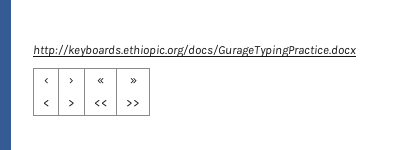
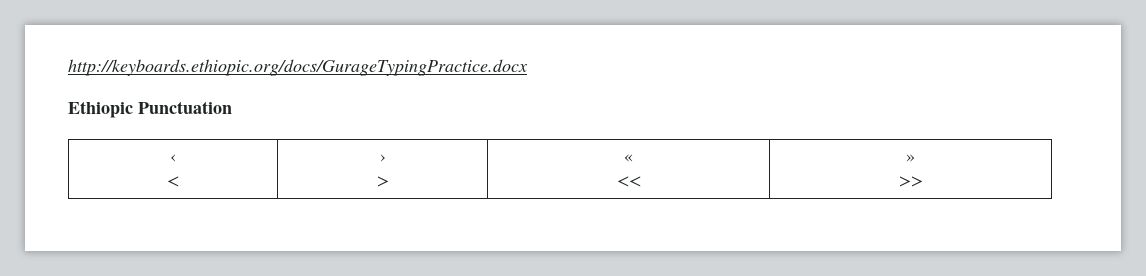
(357, 51) none -> [68,101,232,118] // Ethiopic Punctuation

